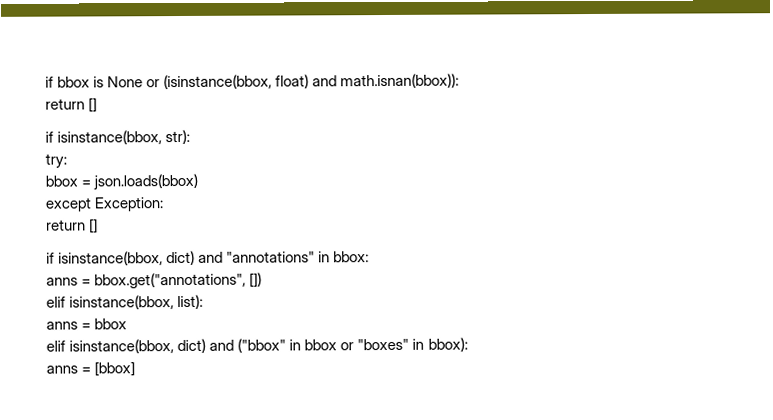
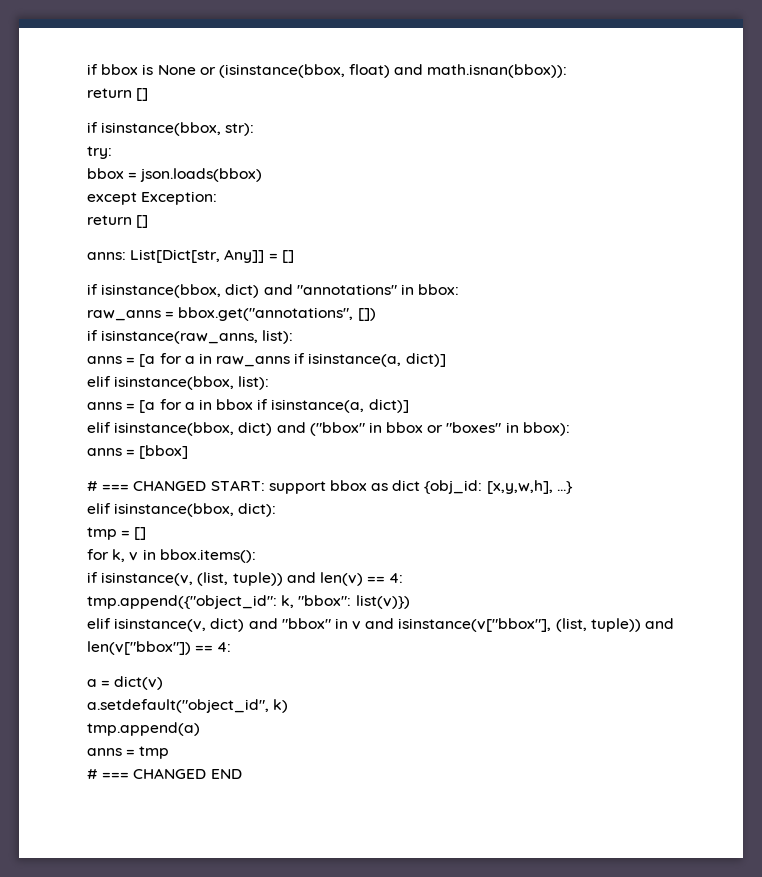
(99, 226) none -> [87,249,294,263] // anns: List[Dict[str, Any]] = []
[46,277,78,286] anns -> [87,310,161,321] raw_anns
(263, 280) none -> [87,330,294,344] [87,353,446,367] // if isinstance(raw_anns, list): // anns = [a for a in raw_anns if isinstance(a, dict)]
[94,318,128,330] bbox -> [139,399,409,413] [a for a in bbox if isinstance(a, dict)]
(136, 369) none -> [87,480,573,494] [87,503,277,517] [87,527,147,540] [87,549,256,563] [87,572,404,586] [87,595,410,609] [87,618,675,632] [87,641,232,655] [87,676,164,690] [87,699,289,713] [87,722,200,736] [87,746,170,759] [87,768,242,779] // # === CHANGED START: support bbox as dict {obj_id: [x,y,w,h], ...} // elif isinstance(bbox, dict): // tmp = [] // for k, v in bbox.items(): // if isinstance(v, (list, tuple)) and len(v) == 4: // tmp.append({"object_id": k, "bbox": list(v)}) // elif isinstance(v, dict) and "bbox" in v and isinstance(v["bbox"], (list, tuple)) and len(v["bbox"]) == 4: // a = dict(v) // a.setdefault("object_id", k) // tmp.append(a) // anns = tmp // # === CHANGED END

